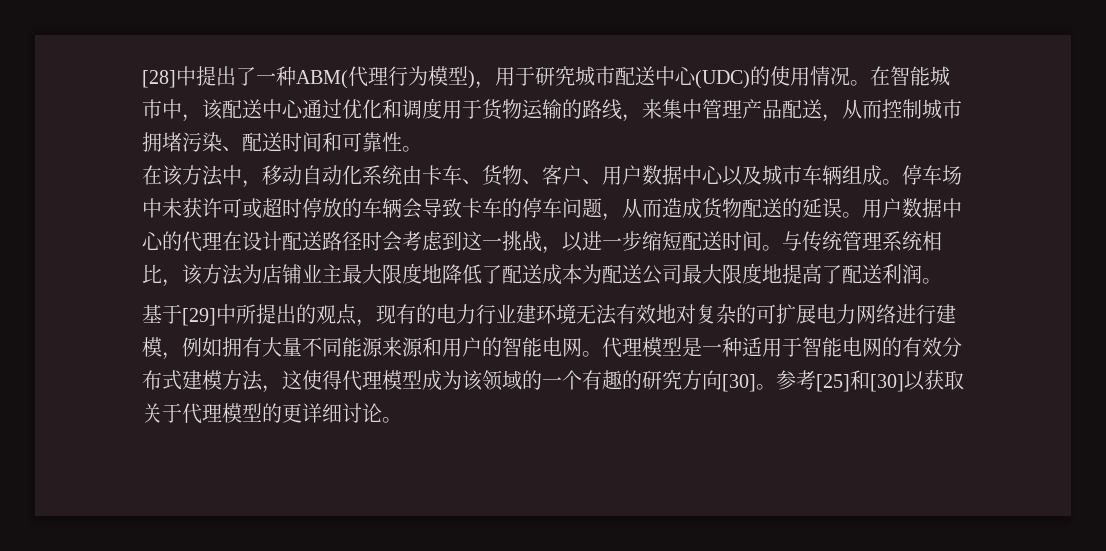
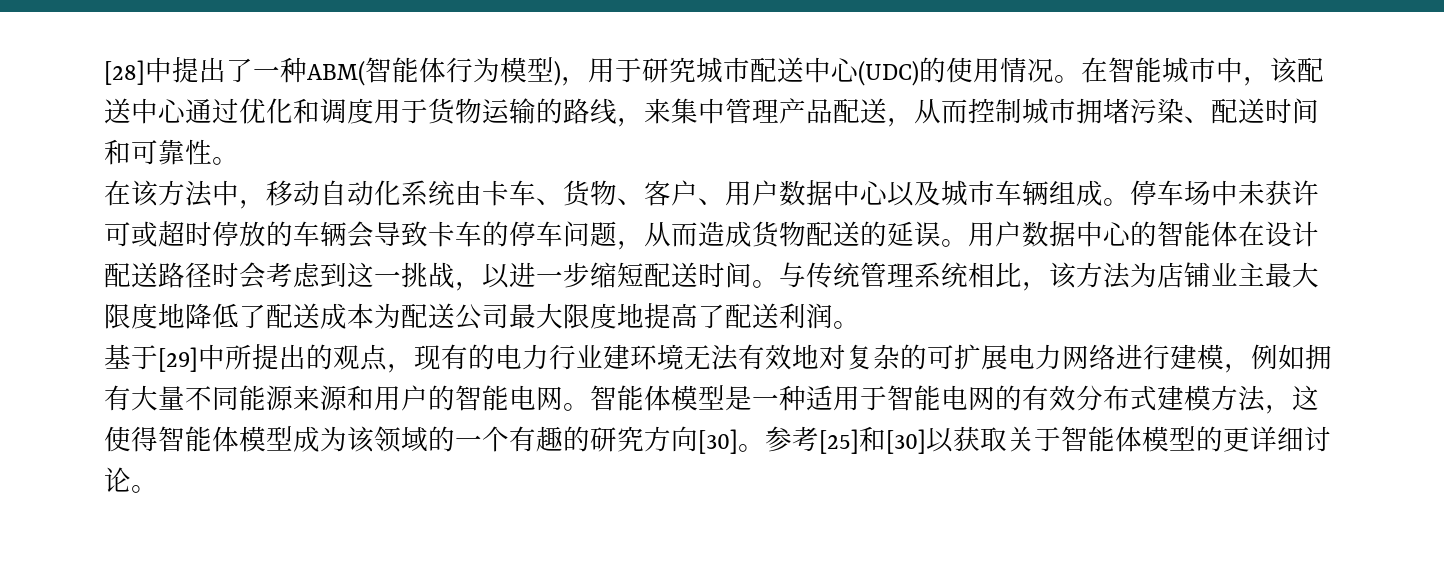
[348,66,388,87] 代理 -> [365,57,446,83] 智能体
[182,231,222,252] 代理 -> [1157,221,1238,247] 智能体
[602,337,642,358] 代理 -> [590,385,671,411] 智能体
[342,370,382,391] 代理 -> [158,426,239,452] 智能体
[182,403,222,424] 代理 -> [1061,426,1142,452] 智能体

